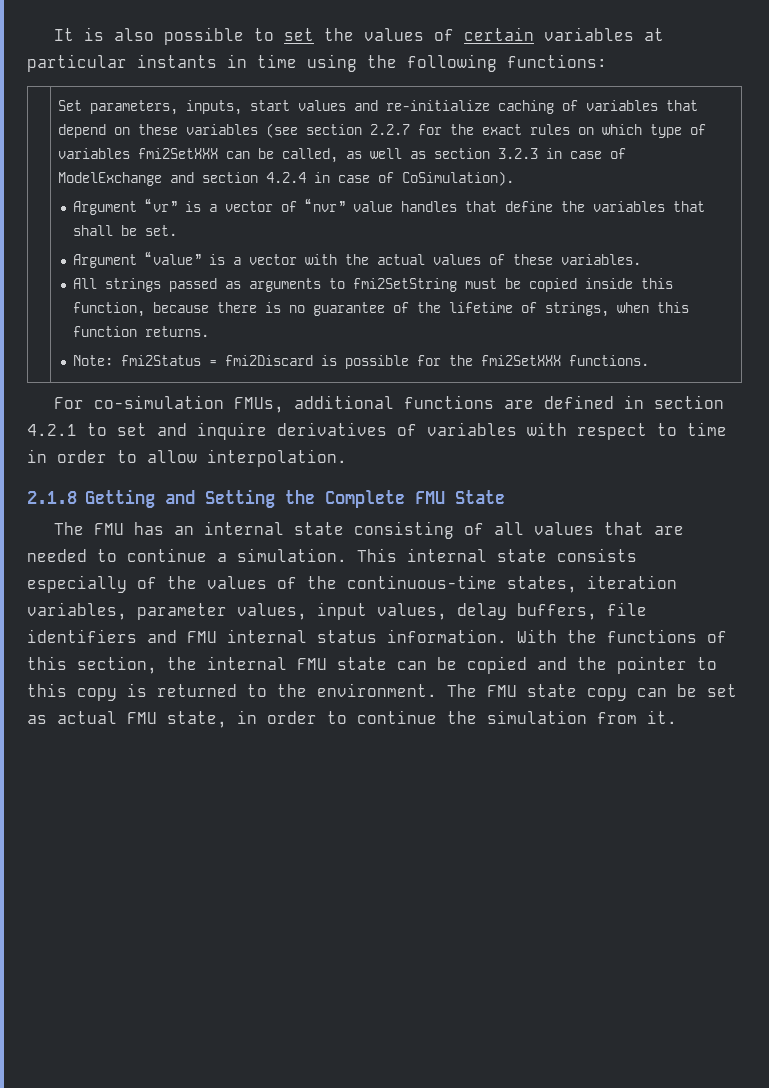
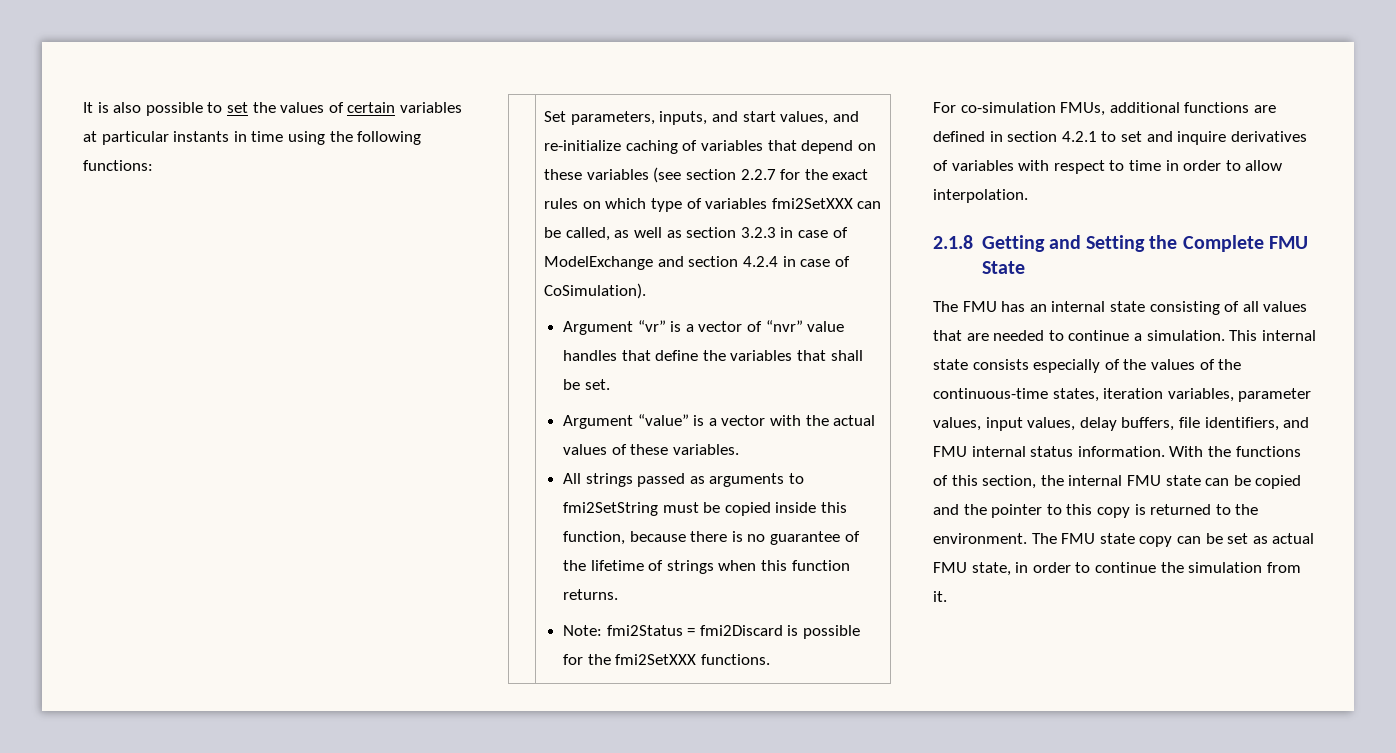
[249,100,346,111] start values -> [712,111,829,125] and start values,
[545,302,610,317] strings, -> [666,560,714,574] strings
[27,629,137,643] identifiers -> [1204,417,1279,431] identifiers,

